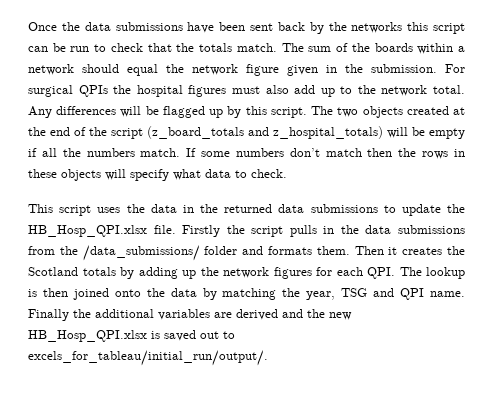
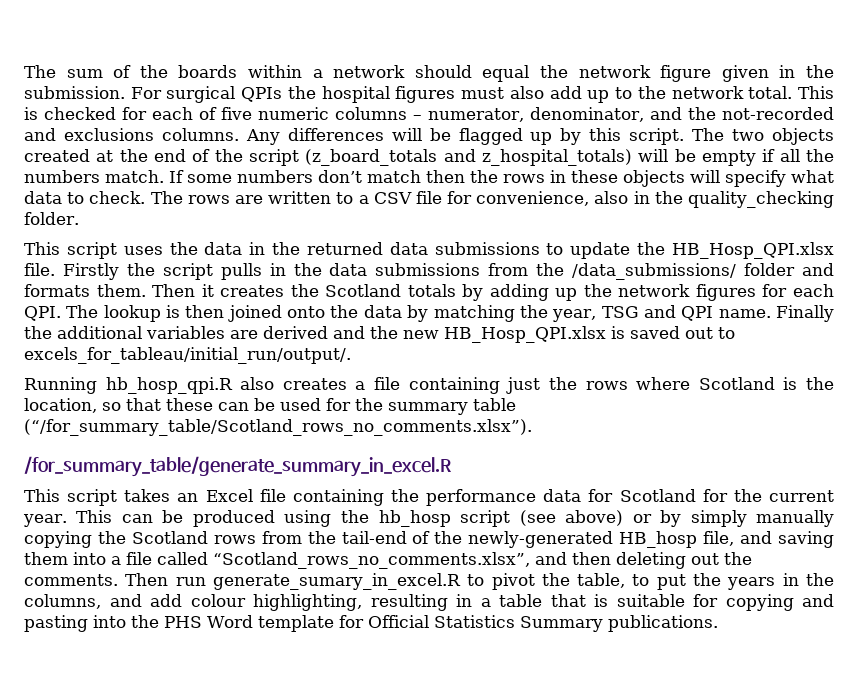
[28,22,465,34] [28,43,277,52] Once the data submissions have been sent back by the networks this script can be run to check that the totals match. -> (24, 71) none
(465, 89) none -> [798,86,834,99] [24,107,834,122] [24,128,239,141] This is checked for each of five numeric columns – numerator, denominator, and the not-recorded and exclusions columns.
(287, 173) none -> [150,191,834,208] [24,212,79,225] The rows are written to a CSV file for convenience, also in the quality_checking folder.
(268, 358) none -> [24,377,835,394] [24,398,516,415] [24,419,532,436] [24,456,452,477] [24,489,834,506] [23,510,834,527] [24,531,834,548] [24,552,752,569] [24,573,834,590] [24,594,834,611] [24,615,718,632] // Running hb_hosp_qpi.R also creates a file containing just the rows where Scotland is the location, so that these can be used for the summary table (“/for_summary_table/Scotland_rows_no_comments.xlsx”). // /for_summary_table/generate_summary_in_excel.R // This script takes an Excel file containing the performance data for Scotland for the current year. This can be produced using the hb_hosp script (see above) or by simply manually copying the Scotland rows from the tail-end of the newly-generated HB_hosp file, and saving them into a file called “Scotland_rows_no_comments.xlsx”, and then deleting out the comments. Then run generate_sumary_in_excel.R to pivot the table, to put the years in the columns, and add colour highlighting, resulting in a table that is suitable for copying and pasting into the PHS Word template for Official Statistics Summary publications.

